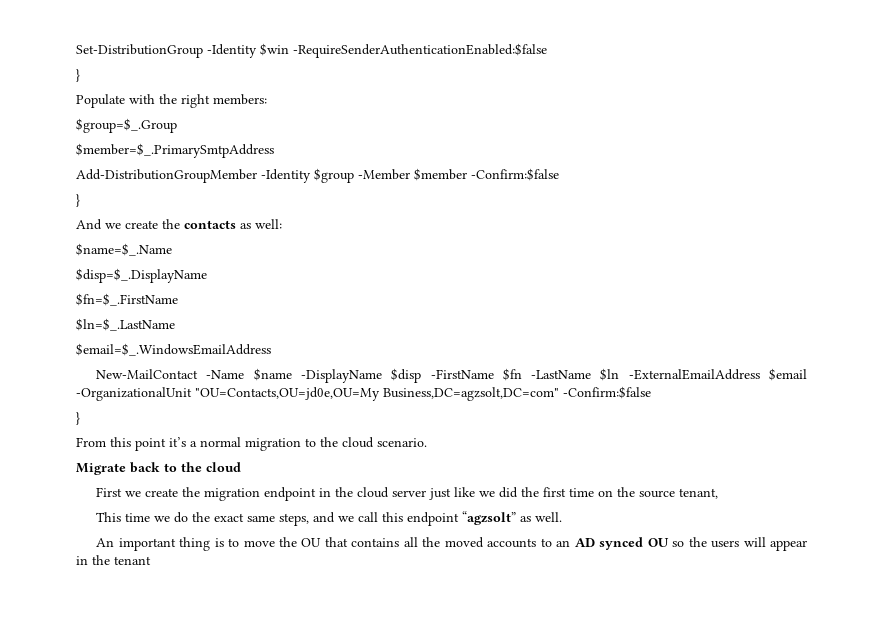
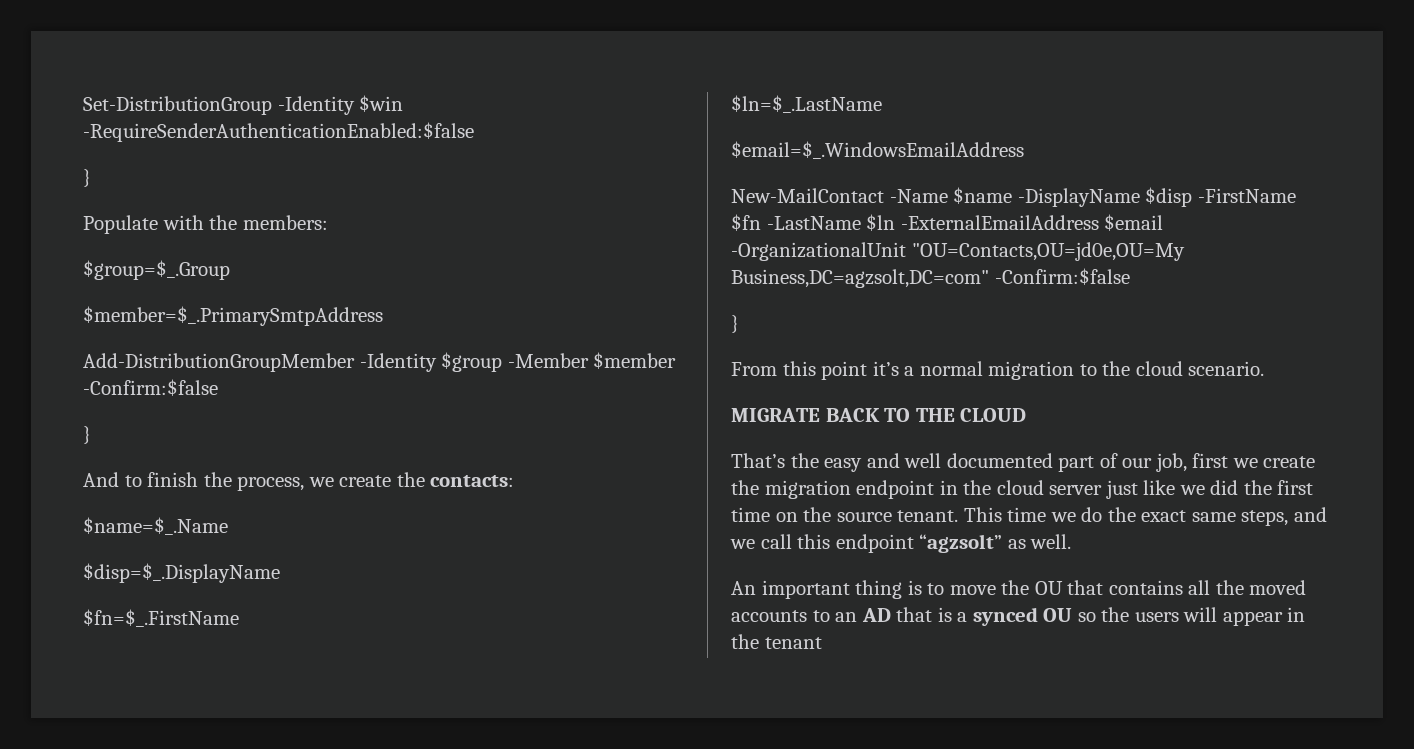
[181,94,210,108] right -> (238, 222) none
[105,219,282,229] we create the contacts as well: -> [124,472,515,491] to finish the process, we create the contacts:
[76,462,241,475] [96,487,123,497] Migrate back to the cloud // First -> [731,408,1027,422] [731,453,1229,472] MIGRATE BACK TO THE CLOUD // That’s the easy and well documented part of our job, first
[679,488,719,499] tenant, // -> [897,510,959,522] tenant.
(595, 542) none -> [896,607,968,622] that is a

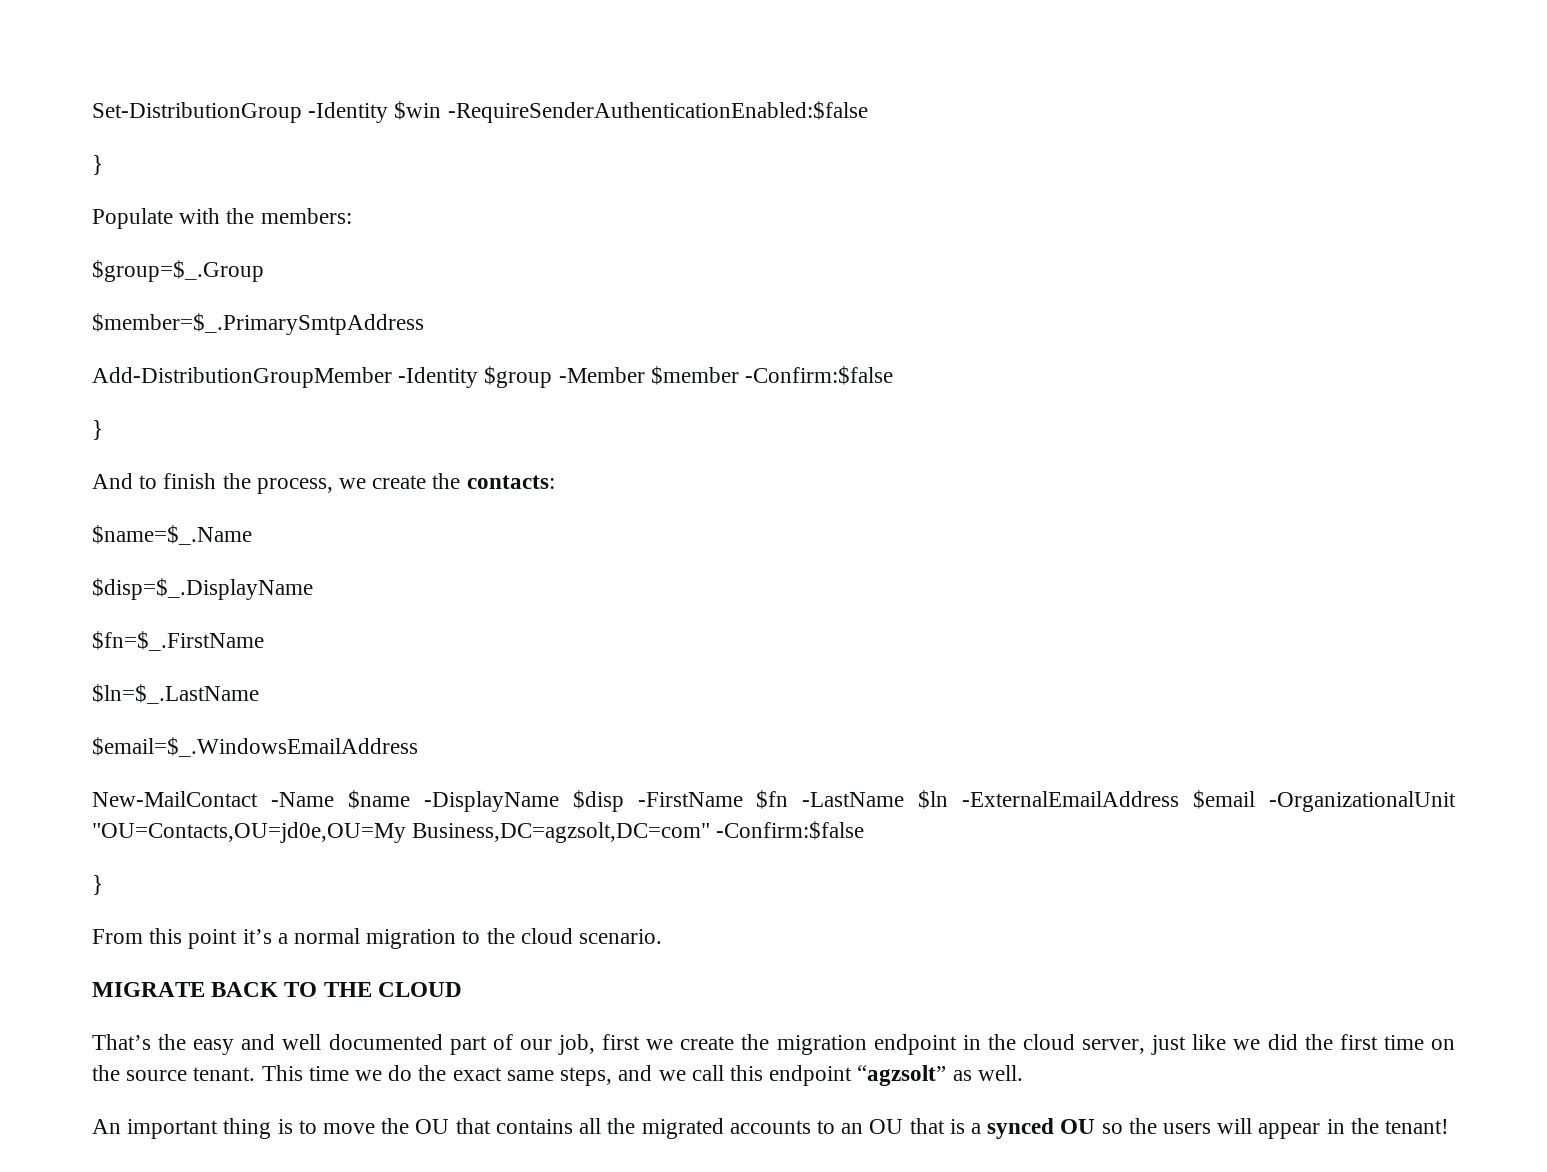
[1049,485,1103,495] server -> [1082,1039,1146,1054] server,
[1249,580,1307,595] moved -> [641,1118,724,1139] migrated
[861,608,891,622] AD -> [869,1119,904,1134] OU
[764,637,822,649] tenant -> [1385,1119,1450,1134] tenant!

